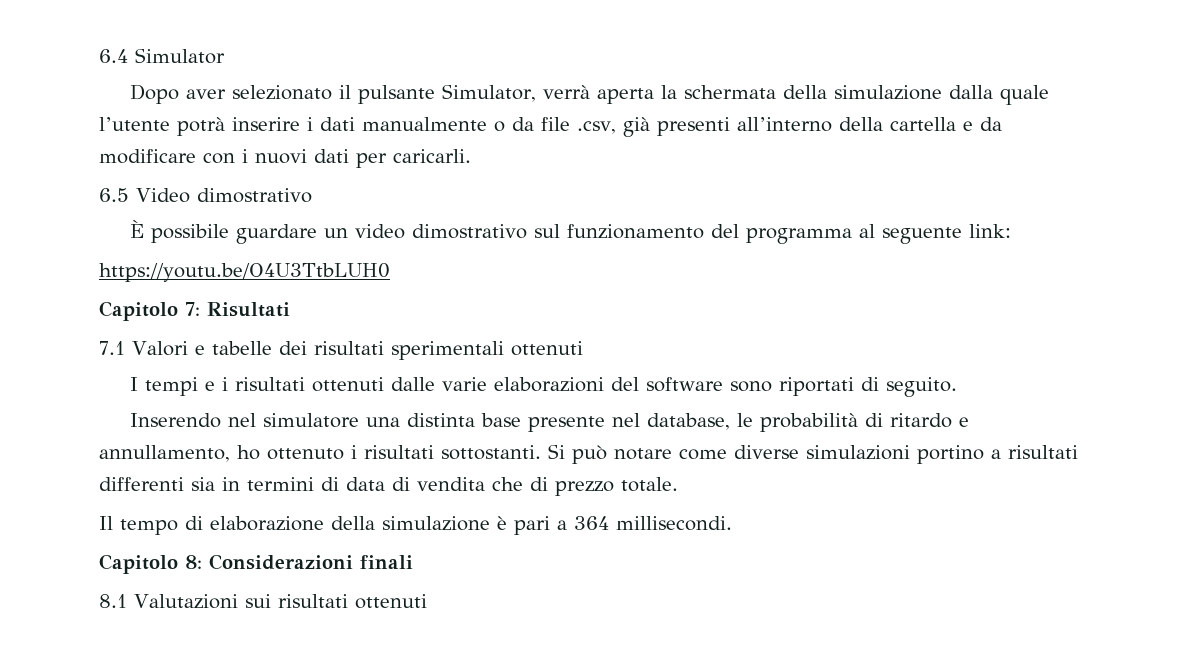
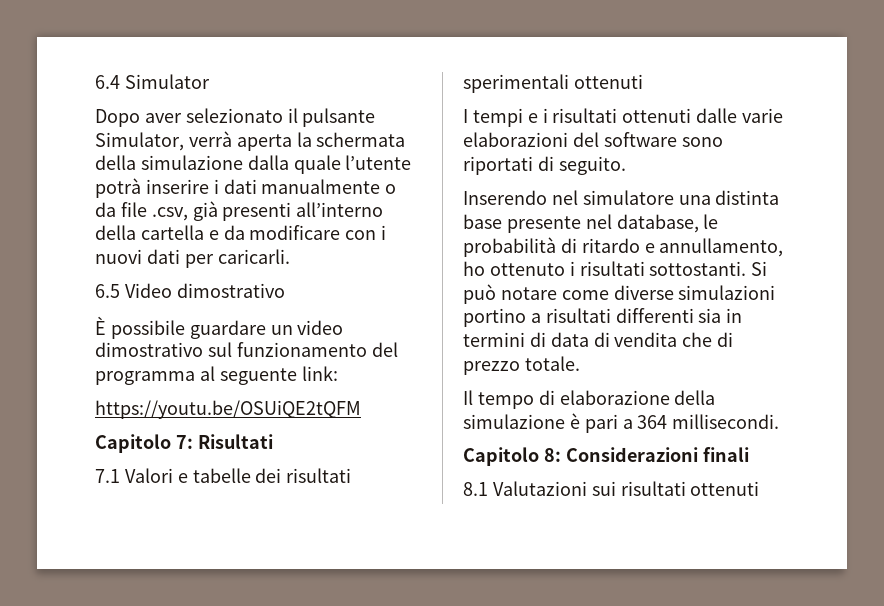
[99,263,390,282] https://youtu.be/O4U3TtbLUH0 -> [95,400,361,419] https://youtu.be/OSUiQE2tQFM

